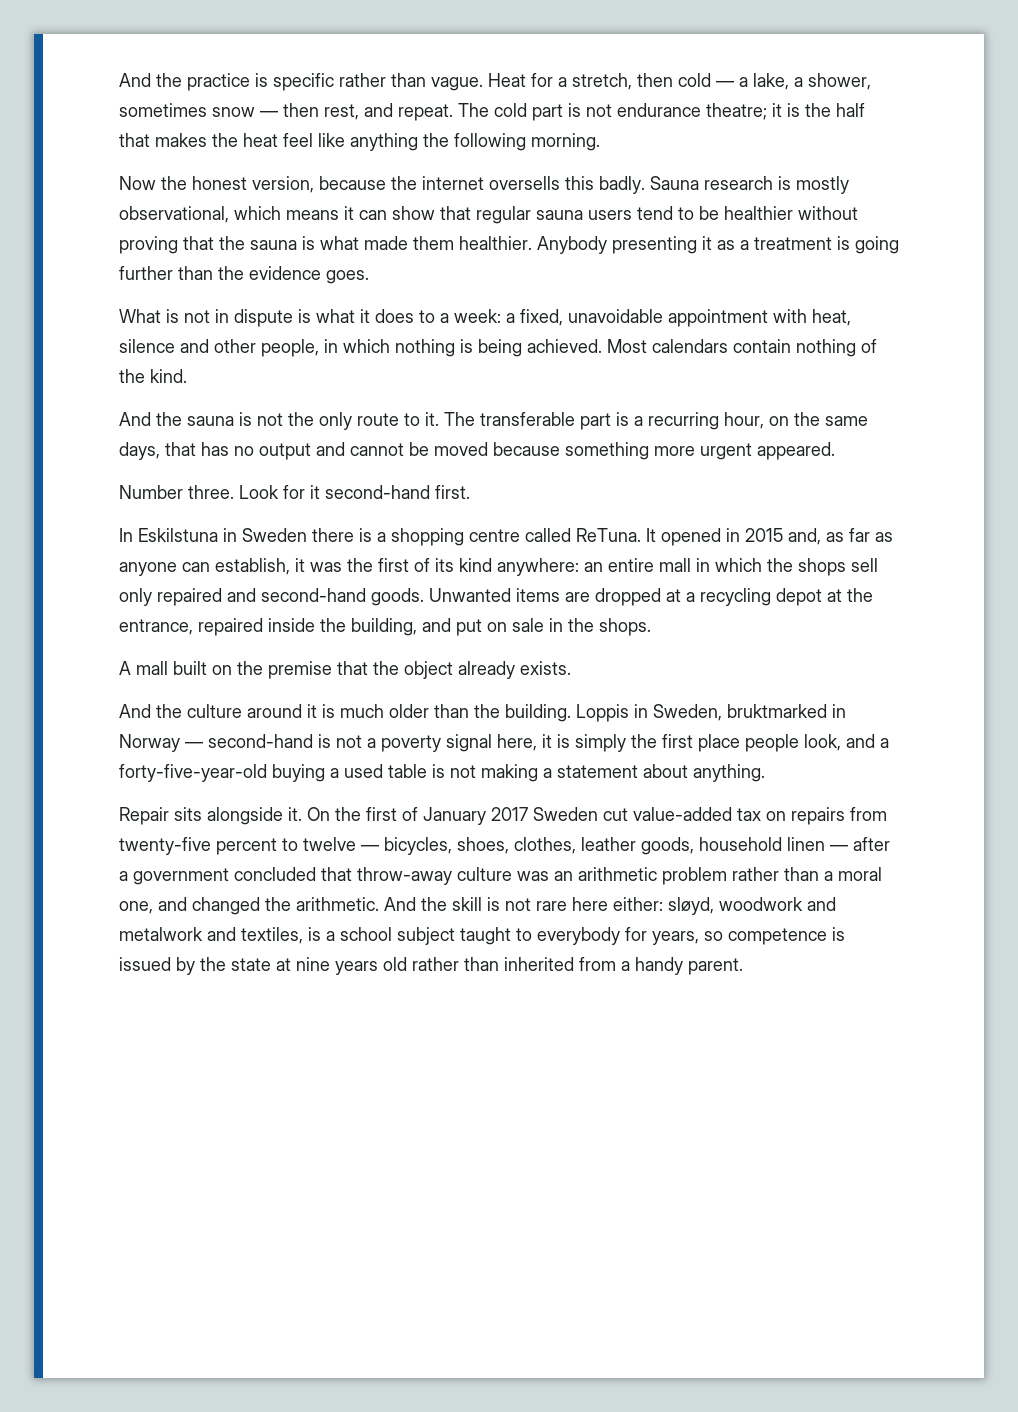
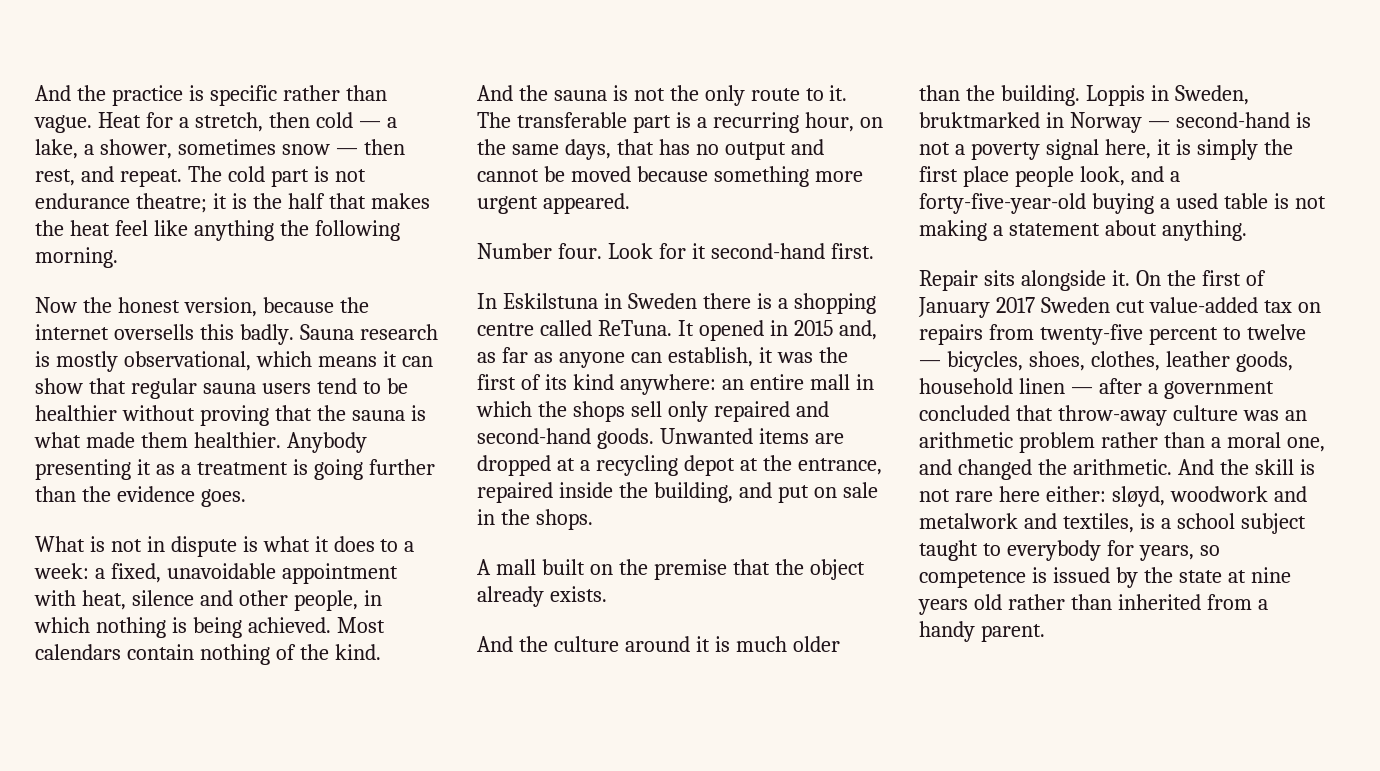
[188,485,234,499] three. -> [557,243,602,259] four.

